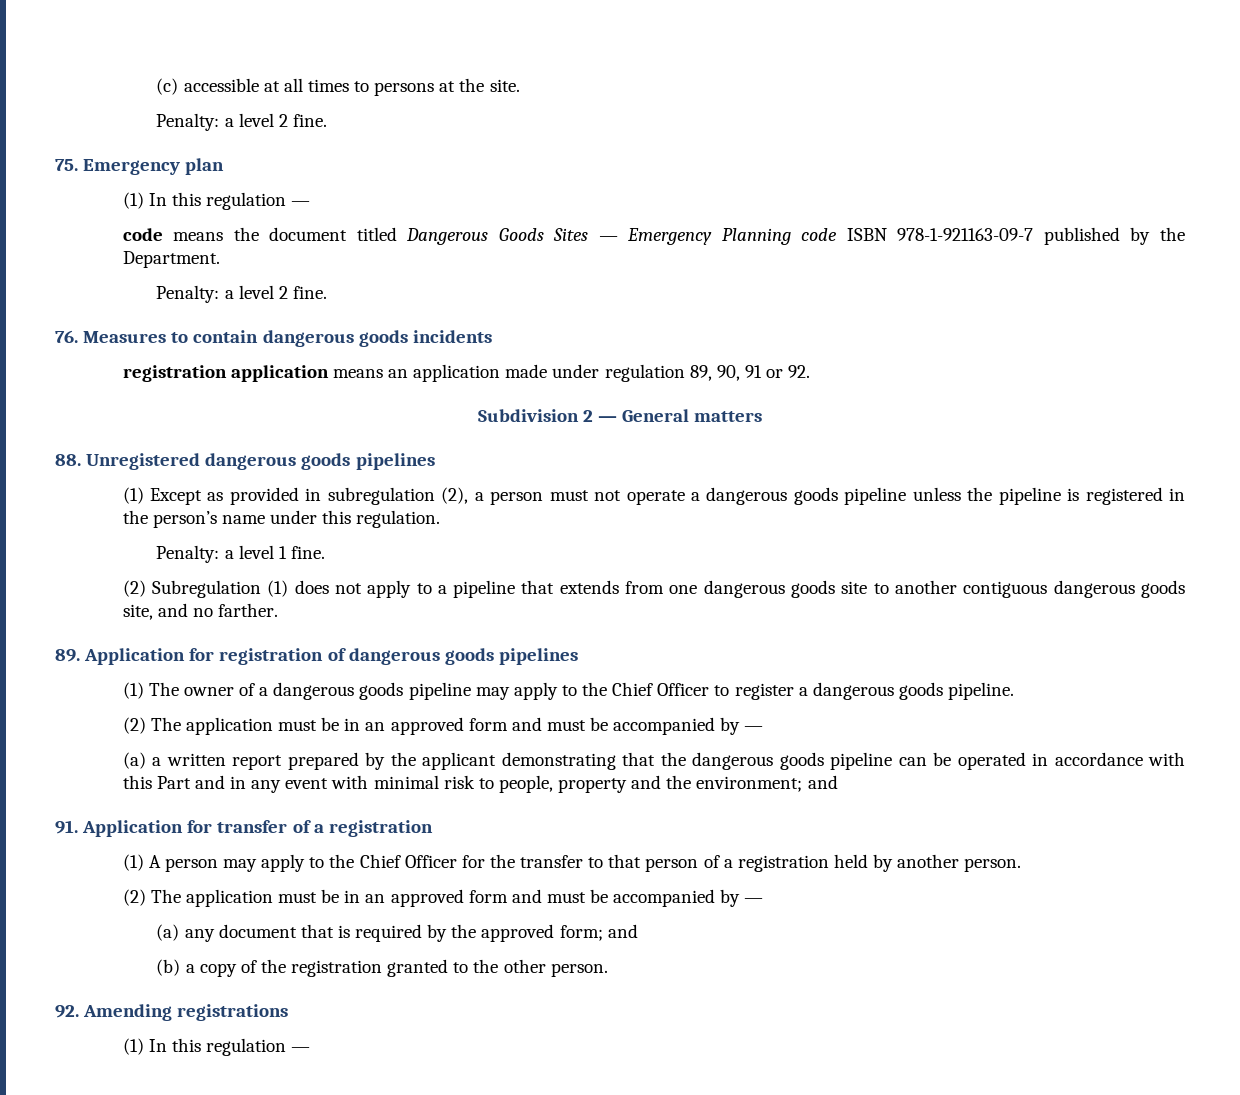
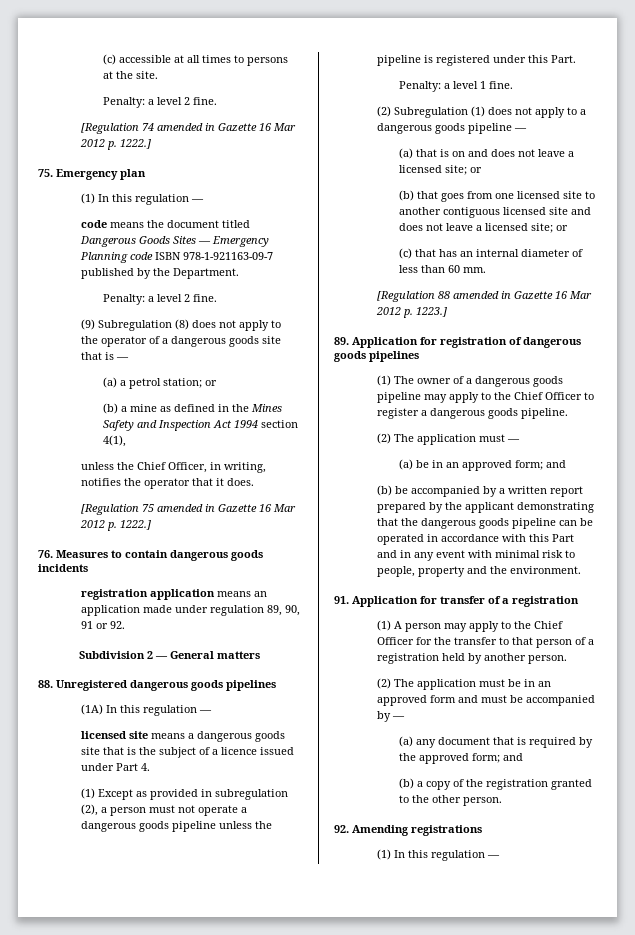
(327, 120) none -> [81,123,297,134] [80,139,152,150] // [Regulation 74 amended in Gazette 16 Mar 2012 p. 1222.]
(327, 292) none -> [81,319,282,331] [81,336,282,347] [81,352,130,360] [103,377,218,389] [103,403,283,414] [103,420,299,431] [103,435,127,447] [81,462,267,473] [81,478,255,489] [81,504,297,515] [80,520,152,531] // (9) Subregulation (8) does not apply to the operator of a dangerous goods site that is — // (a) a petrol station; or // (b) a mine as defined in the Mines Safety and Inspection Act 1994 section 4(1), // unless the Chief Officer, in writing, notifies the operator that it does. // [Regulation 75 amended in Gazette 16 Mar 2012 p. 1222.]
(435, 461) none -> [81,704,213,716] [81,731,286,742] [81,747,295,758] [81,763,151,771] // (1A) In this regulation — // licensed site means a dangerous goods site that is the subject of a licence issued under Part 4.
[1169,488,1186,501] [122,510,265,528] in the person’s name -> (491, 60) none
[356,510,441,528] regulation. -> [551,55,577,63] Part.
[453,580,1186,598] [122,603,278,620] pipeline that extends from one dangerous goods site to another contiguous dangerous goods site, and no farther. -> [377,123,528,134] [399,148,575,159] [399,165,483,175] [399,190,596,202] [399,207,592,218] [399,223,569,233] [399,248,584,259] [399,265,487,273] [377,291,593,302] [376,307,448,318] dangerous goods pipeline — // (a) that is on and does not leave a licensed site; or // (b) that goes from one licensed site to another contiguous licensed site and does not leave a licensed site; or // (c) that has an internal diameter of less than 60 mm. // [Regulation 88 amended in Gazette 16 Mar 2012 p. 1223.]
[321,717,764,735] [122,752,146,769] be in an approved form and must be accompanied by — // (a) -> [507,439,521,442] [399,459,567,471] [377,485,498,497] — // (a) be in an approved form; and // (b) be accompanied by
[696,775,838,792] environment; and -> [510,566,582,574] environment.

